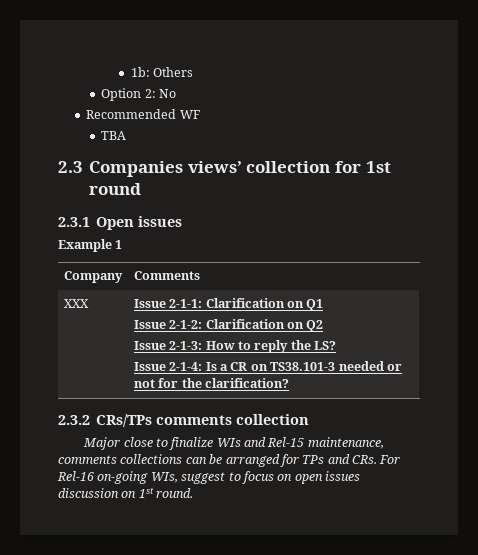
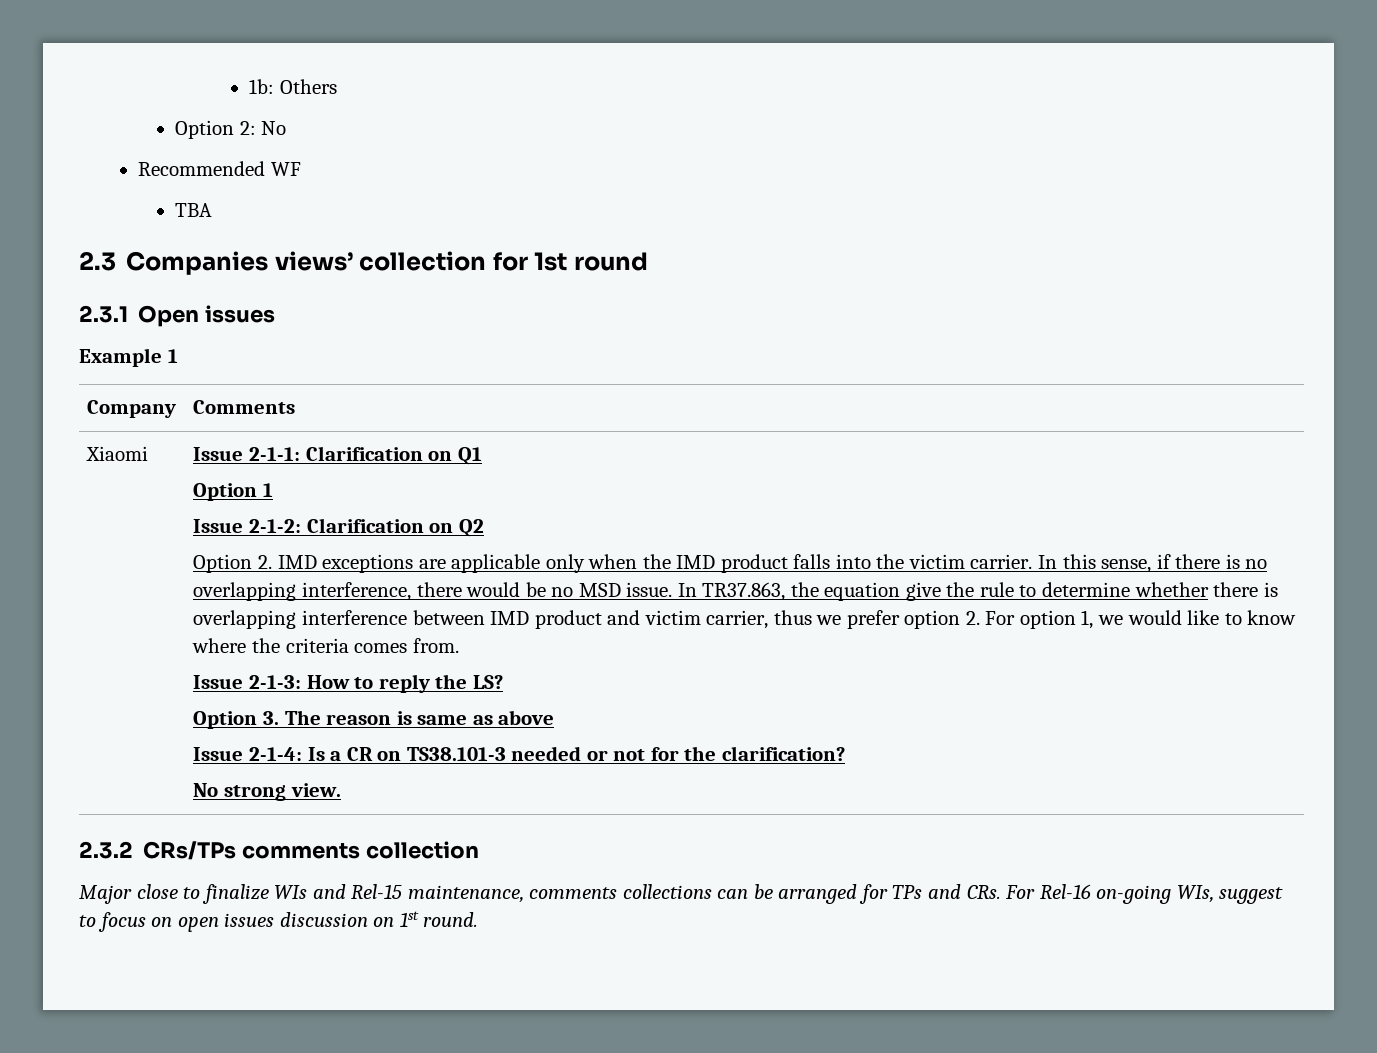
[63,299,89,308] XXX -> [86,446,149,461] Xiaomi
(324, 305) none -> [193,483,274,501] // Option 1
(324, 326) none -> [193,554,1268,573] [193,582,1278,601] [193,610,1297,629] [192,638,459,653] // Option 2. IMD exceptions are applicable only when the IMD product falls into the victim carrier. In this sense, if there is no overlapping interference, there would be no MSD issue. In TR37.863, the equation give the rule to determine whether there is overlapping interference between IMD product and victim carrier, thus we prefer option 2. For option 1, we would like to know where the criteria comes from.
(337, 345) none -> [193,710,555,729] // Option 3. The reason is same as above
(290, 383) none -> [193,783,341,801] // No strong view.

